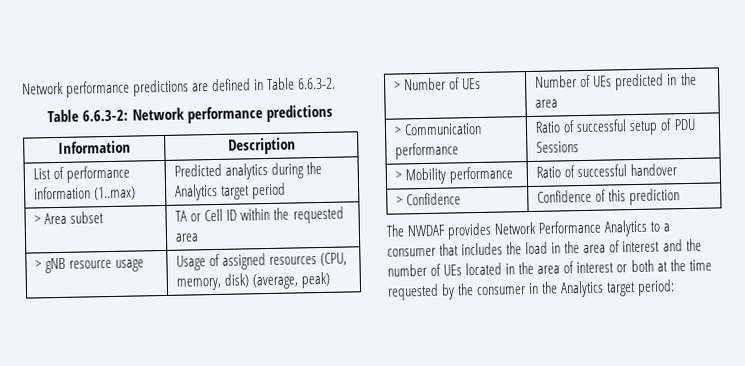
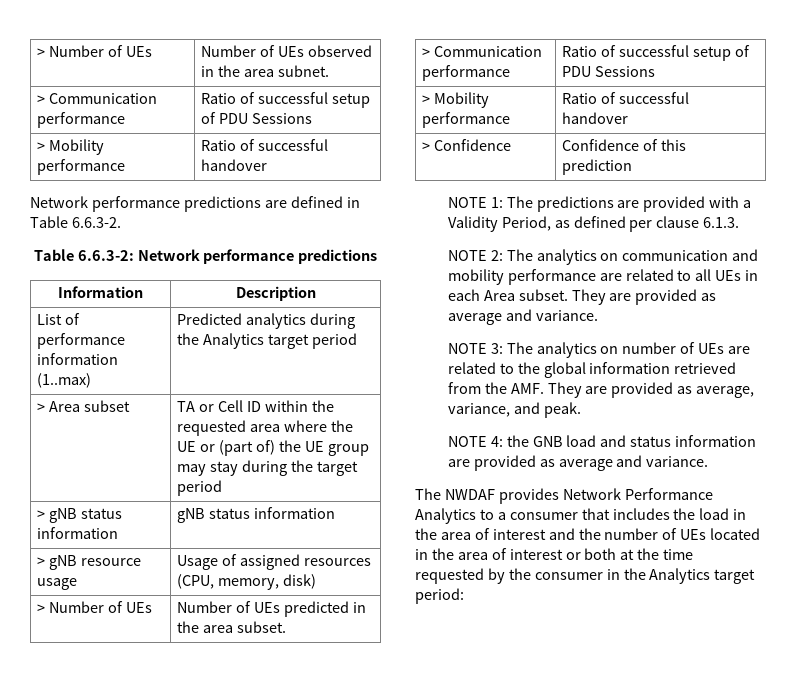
(22, 88) none -> [37,45,153,57] [201,45,373,57] [201,65,330,77] [37,93,158,104] [37,112,126,128] [201,92,371,108] [201,112,313,124] [37,139,105,155] [37,159,126,175] [201,139,329,151] [201,159,268,171] > Number of UEs | Number of UEs observed in the area subnet. // > Communication performance | Ratio of successful setup of PDU Sessions // > Mobility performance | Ratio of successful handover //
(200, 237) none -> [284,420,354,432] [177,440,369,456] [177,460,359,476] [177,480,223,496] [37,508,123,523] [37,527,119,539] [177,507,336,523] where the UE or (part of) the UE group may stay during the target period // > gNB status information | gNB status information
[252,271,331,290] (average, peak) -> (317, 581) none
(559, 103) none -> [237,621,287,633] subset.
(681, 197) none -> [447,196,752,212] [447,216,740,232] [447,249,759,265] [447,269,759,285] [447,289,717,305] [447,309,598,325] [447,342,751,358] [447,362,737,378] [447,382,755,398] [447,402,581,418] [447,435,757,447] [447,455,709,471] // NOTE 1: The predictions are provided with a Validity Period, as defined per clause 6.1.3. // NOTE 2: The analytics on communication and mobility performance are related to all UEs in each Area subset. They are provided as average and variance. // NOTE 3: The analytics on number of UEs are related to the global information retrieved from the AMF. They are provided as average, variance, and peak. // NOTE 4: the GNB load and status information are provided as average and variance.

